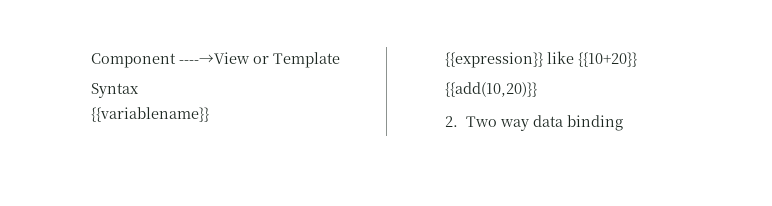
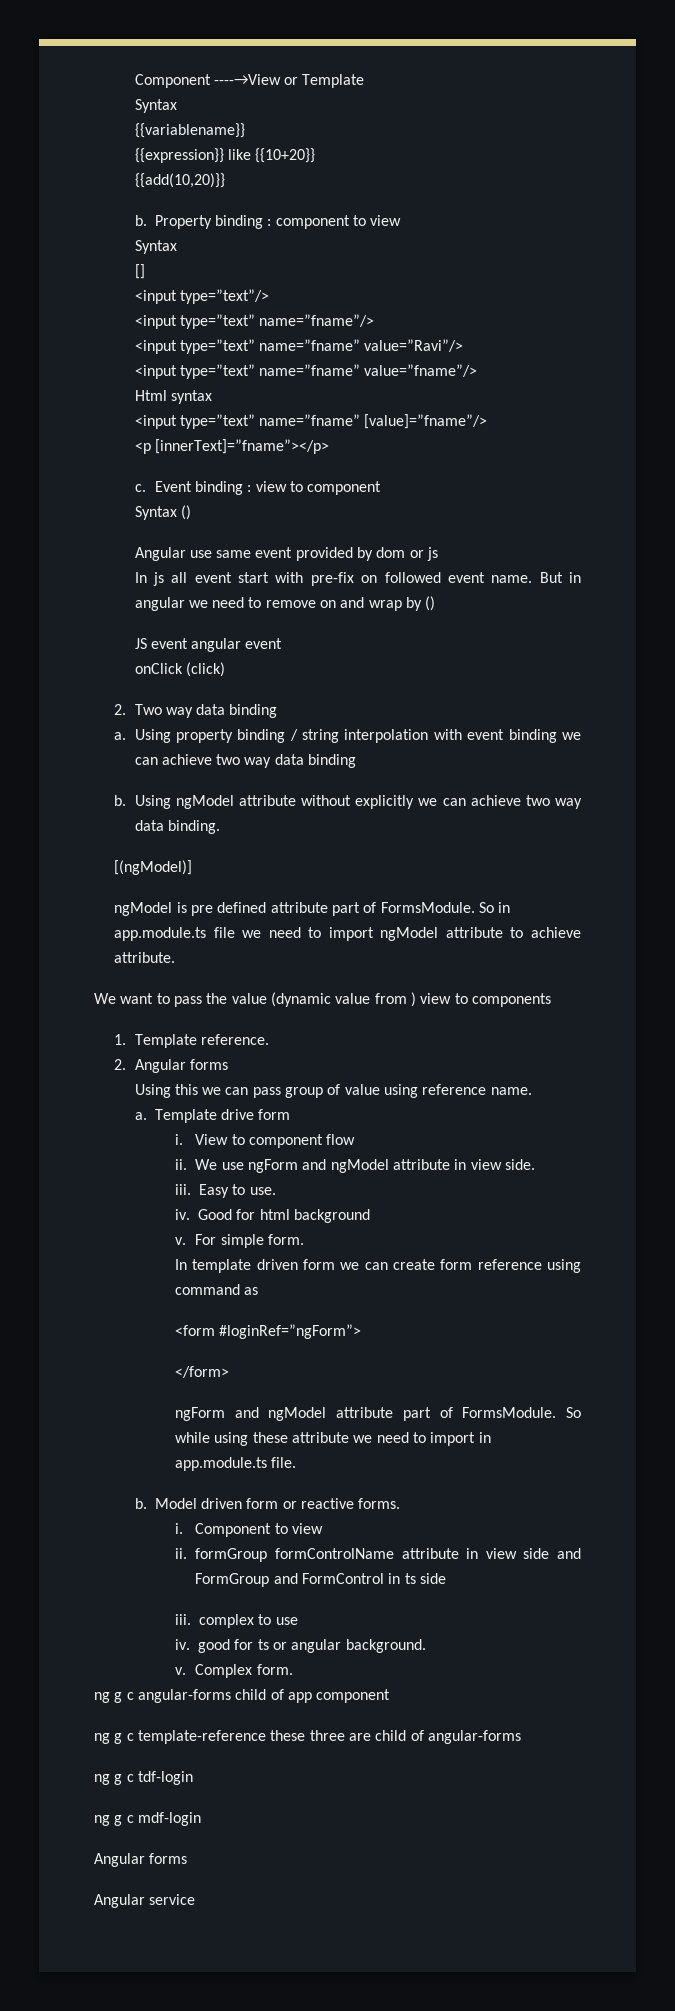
[444,115,623,131] 2. Two way data binding -> [134,215,402,229] [134,240,177,254] [134,264,145,279] [134,289,269,304] [134,314,375,329] [134,339,464,354] [134,364,478,379] [134,390,212,404] [134,414,488,429] [134,439,329,454] [134,481,382,495] [134,505,191,520] [134,547,439,561] [134,572,582,586] [134,596,436,611] [134,638,283,652] [134,662,225,677] [114,704,278,718] [114,729,581,743] [134,754,357,768] [114,795,582,809] [134,820,220,834] [114,860,193,875] [114,902,511,916] [114,927,581,941] [114,952,176,963] [94,992,551,1007] [114,1034,269,1048] [114,1059,228,1073] [134,1084,532,1098] [134,1109,291,1123] [175,1134,356,1148] [175,1159,535,1173] [175,1184,276,1198] [175,1209,370,1223] [175,1234,304,1248] [175,1259,581,1273] [175,1284,259,1295] [175,1324,362,1339] [175,1366,230,1378] [175,1407,582,1421] [175,1432,491,1446] [175,1457,297,1471] [134,1498,401,1509] [175,1523,323,1537] [175,1548,581,1562] [195,1573,446,1587] [175,1614,298,1628] [175,1639,426,1653] [175,1664,293,1678] [94,1689,391,1703] [94,1730,521,1744] [94,1771,193,1785] [94,1812,201,1826] [94,1853,188,1867] [94,1894,196,1908] b. Property binding : component to view // Syntax // [] // <input type=”text”/> // <input type=”text” name=”fname”/> // <input type=”text” name=”fname” value=”Ravi”/> // <input type=”text” name=”fname” value=”fname”/> // Html syntax // <input type=”text” name=”fname” [value]=”fname”/> // <p [innerText]=”fname”></p> // c. Event binding : view to component // Syntax () // Angular use same event provided by dom or js // In js all event start with pre-fix on followed event name. But in angular we need to remove on and wrap by () // JS event angular event // onClick (click) // 2. Two way data binding // a. Using property binding / string interpolation with event binding we can achieve two way data binding // b. Using ngModel attribute without explicitly we can achieve two way data binding. // [(ngModel)] // ngModel is pre defined attribute part of FormsModule. So in app.module.ts file we need to import ngModel attribute to achieve attribute. // We want to pass the value (dynamic value from ) view to components // 1. Template reference. // 2. Angular forms // Using this we can pass group of value using reference name. // a. Template drive form // i. View to component flow // ii. We use ngForm and ngModel attribute in view side. // iii. Easy to use. // iv. Good for html background // v. For simple form. // In template driven form we can create form reference using command as // <form #loginRef=”ngForm”> // </form> // ngForm and ngModel attribute part of FormsModule. So while using these attribute we need to import in app.module.ts file. // b. Model driven form or reactive forms. // i. Component to view // ii. formGroup formControlName attribute in view side and FormGroup and FormControl in ts side // iii. complex to use // iv. good for ts or angular background. // v. Complex form. // ng g c angular-forms child of app component // ng g c template-reference these three are child of angular-forms // ng g c tdf-login // ng g c mdf-login // Angular forms // Angular service

